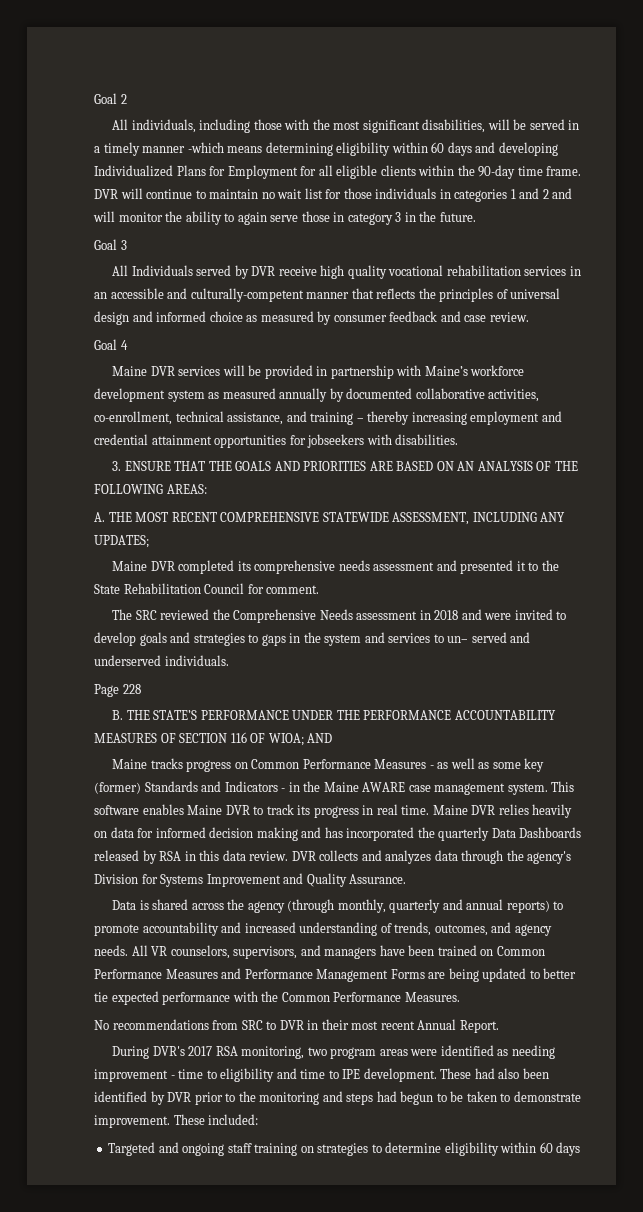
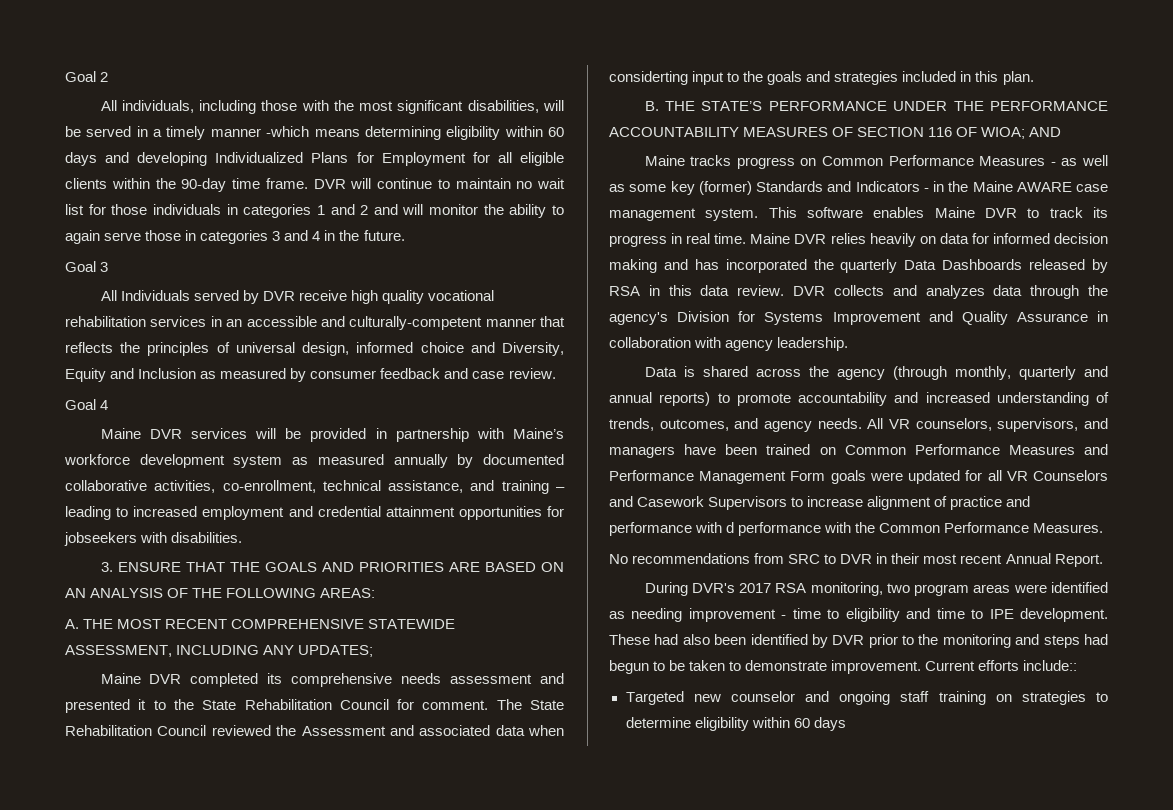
[347,212,402,225] category 3 -> [200,230,321,244] categories 3 and 4
[94,311,243,325] design and informed choice -> [302,342,564,356] [65,368,197,382] design, informed choice and Diversity, Equity and Inclusion
[367,411,467,425] thereby increasing -> [65,506,198,520] leading to increased
[111,609,567,623] [94,632,531,646] [94,655,229,666] [94,684,141,697] // The SRC reviewed the Comprehensive Needs assessment in 2018 and were invited to develop goals and strategies to gaps in the system and services to un– served and underserved individuals. // Page 228 -> [496,699,564,710] [65,725,564,736] [609,71,1034,85] The State Rehabilitation Council reviewed the Assessment and associated data when considerting input to the goals and strategies included in this plan.
[349,874,407,884] Assurance. -> [1016,311,1108,322] [609,337,849,351] Assurance in collaboration with agency leadership.
[390,968,577,982] [94,991,159,1005] Forms are being updated to better tie expected -> [790,470,1108,484] [609,496,1031,510] [609,522,735,536] Form goals were updated for all VR Counselors and Casework Supervisors to increase alignment of practice and performance with d
[173,1114,259,1125] These included: -> [925,660,1078,671] Current efforts include::
(156, 1149) none -> [693,691,795,702] new counselor

